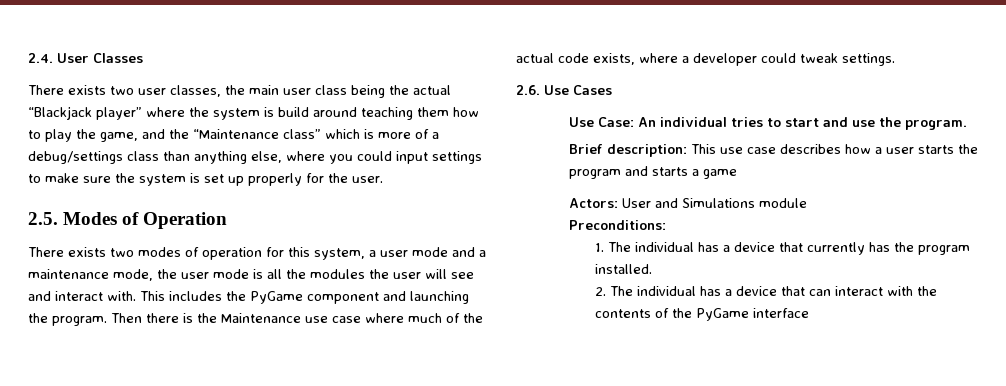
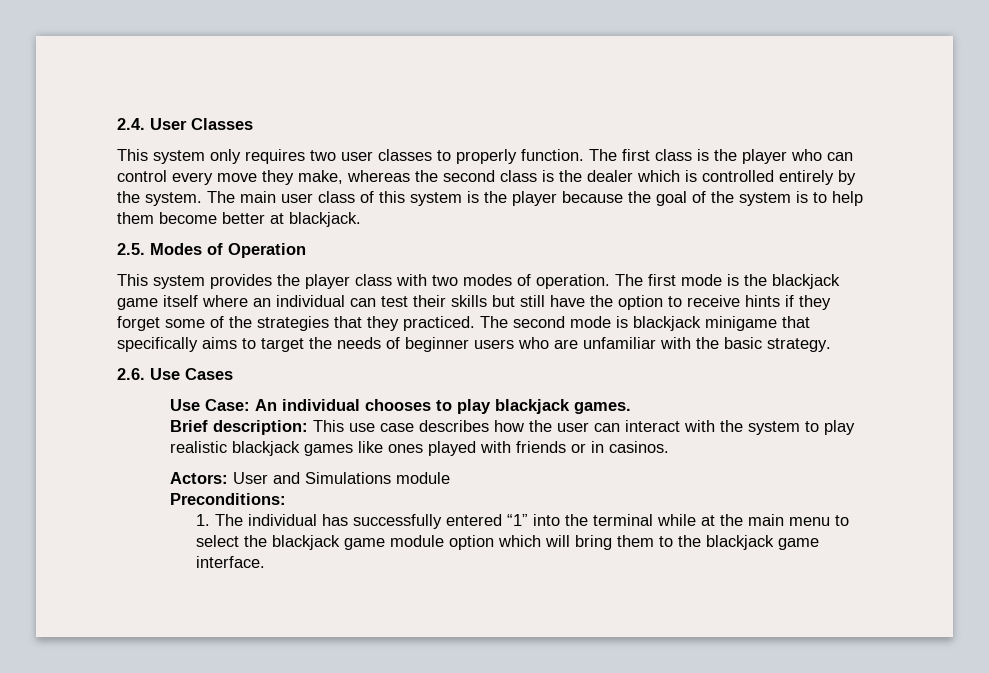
[28,85,451,98] [28,106,479,120] [28,129,439,142] [28,151,482,164] [28,173,383,186] [28,212,228,229] [28,247,486,260] [28,269,474,281] [28,291,469,304] [28,313,483,326] [516,53,895,66] There exists two user classes, the main user class being the actual “Blackjack player” where the system is build around teaching them how to play the game, and the “Maintenance class” which is more of a debug/settings class than anything else, where you could input settings to make sure the system is set up properly for the user. // 2.5. Modes of Operation // There exists two modes of operation for this system, a user mode and a maintenance mode, the user mode is all the modules the user will see and interact with. This includes the PyGame component and launching the program. Then there is the Maintenance use case where much of the actual code exists, where a developer could tweak settings. -> [117,149,853,164] [117,170,856,185] [117,191,863,206] [117,212,361,227] [117,243,306,258] [117,274,840,289] [117,295,831,310] [117,316,810,331] [117,337,831,352] This system only requires two user classes to properly function. The first class is the player who can control every move they make, whereas the second class is the dealer which is controlled entirely by the system. The main user class of this system is the player because the goal of the system is to help them become better at blackjack. // 2.5. Modes of Operation // This system provides the player class with two modes of operation. The first mode is the blackjack game itself where an individual can test their skills but still have the option to receive hints if they forget some of the strategies that they practiced. The second mode is blackjack minigame that specifically aims to target the needs of beginner users who are unfamiliar with the basic strategy.
[730,117,967,130] tries to start and use the program. -> [364,399,631,414] chooses to play blackjack games.
[874,144,978,154] [568,166,737,179] a user starts the program and starts a game -> [528,420,855,435] [169,441,669,456] the user can interact with the system to play realistic blackjack games like ones played with friends or in casinos.
[722,242,970,255] [594,264,652,274] [594,286,937,296] [594,308,809,321] a device that currently has the program installed. // 2. The individual has a device that can interact with the contents of the PyGame interface -> [352,514,849,529] [195,535,819,550] [195,556,265,568] successfully entered “1” into the terminal while at the main menu to select the blackjack game module option which will bring them to the blackjack game interface.

